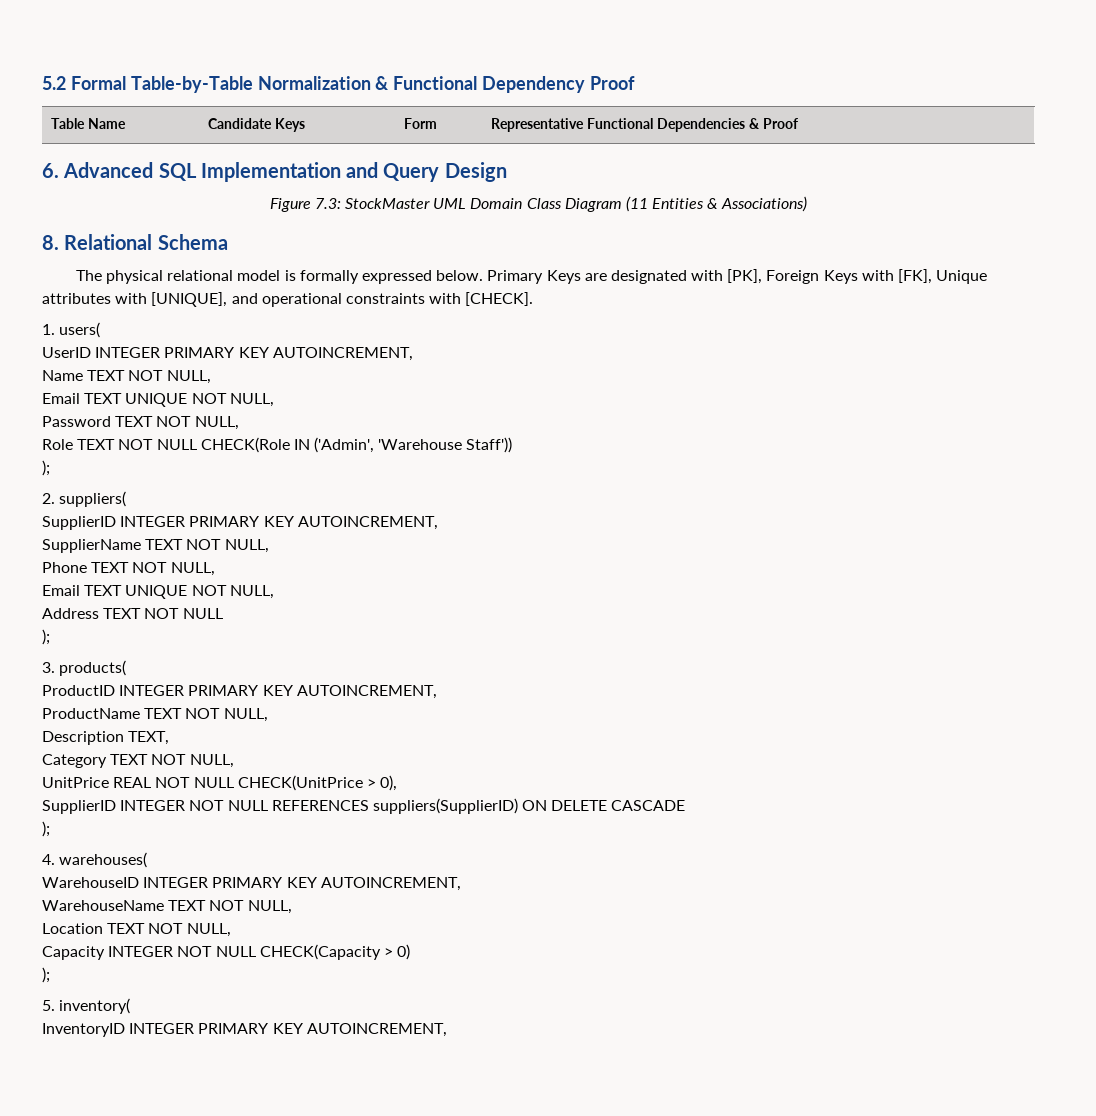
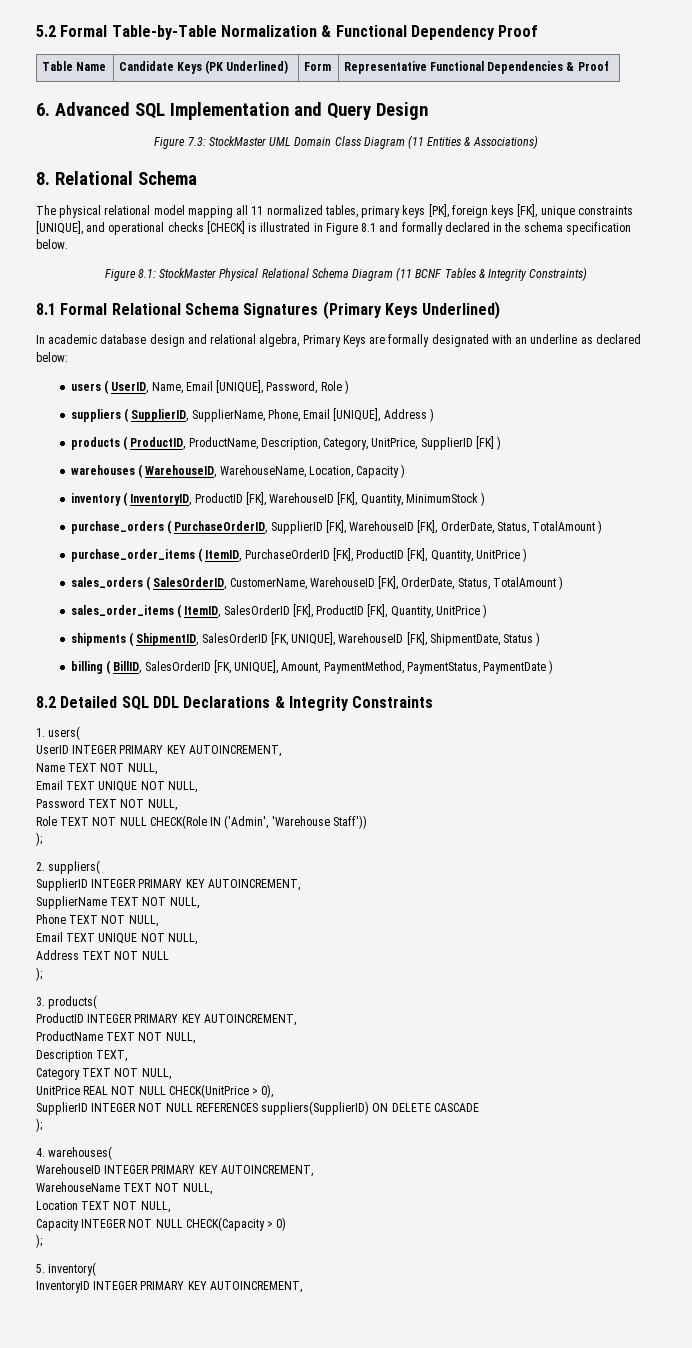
(306, 125) none -> [205,60,289,74] (PK Underlined)
[284,270,484,284] is formally expressed below. -> [187,204,633,218] [36,221,631,235] [36,239,68,249] [104,267,588,281] [36,301,501,319] [36,334,300,347] mapping all 11 normalized tables, primary keys [PK], foreign keys [FK], unique constraints [UNIQUE], and operational checks [CHECK] is illustrated in Figure 8.1 and formally declared in the schema specification below. // Figure 8.1: StockMaster Physical Relational Schema Diagram (11 BCNF Tables & Integrity Constraints) // 8.1 Formal Relational Schema Signatures (Primary Keys Underlined) // In academic database design and relational algebra,
(607, 277) none -> [388,334,430,347] formally
[727,269,988,284] [42,292,534,307] [PK], Foreign Keys with [FK], Unique attributes with [UNIQUE], and operational constraints with [CHECK]. -> [515,334,641,344] [36,352,68,362] [71,380,349,394] [71,408,434,422] [71,436,502,450] [71,464,406,478] [71,492,486,506] [71,520,603,534] [71,548,528,562] [71,576,564,590] [71,604,488,618] [71,632,541,646] [71,660,554,674] [36,696,434,711] an underline as declared below: // users ( UserID, Name, Email [UNIQUE], Password, Role ) // suppliers ( SupplierID, SupplierName, Phone, Email [UNIQUE], Address ) // products ( ProductID, ProductName, Description, Category, UnitPrice, SupplierID [FK] ) // warehouses ( WarehouseID, WarehouseName, Location, Capacity ) // inventory ( InventoryID, ProductID [FK], WarehouseID [FK], Quantity, MinimumStock ) // purchase_orders ( PurchaseOrderID, SupplierID [FK], WarehouseID [FK], OrderDate, Status, TotalAmount ) // purchase_order_items ( ItemID, PurchaseOrderID [FK], ProductID [FK], Quantity, UnitPrice ) // sales_orders ( SalesOrderID, CustomerName, WarehouseID [FK], OrderDate, Status, TotalAmount ) // sales_order_items ( ItemID, SalesOrderID [FK], ProductID [FK], Quantity, UnitPrice ) // shipments ( ShipmentID, SalesOrderID [FK, UNIQUE], WarehouseID [FK], ShipmentDate, Status ) // billing ( BillID, SalesOrderID [FK, UNIQUE], Amount, PaymentMethod, PaymentStatus, PaymentDate ) // 8.2 Detailed SQL DDL Declarations & Integrity Constraints

